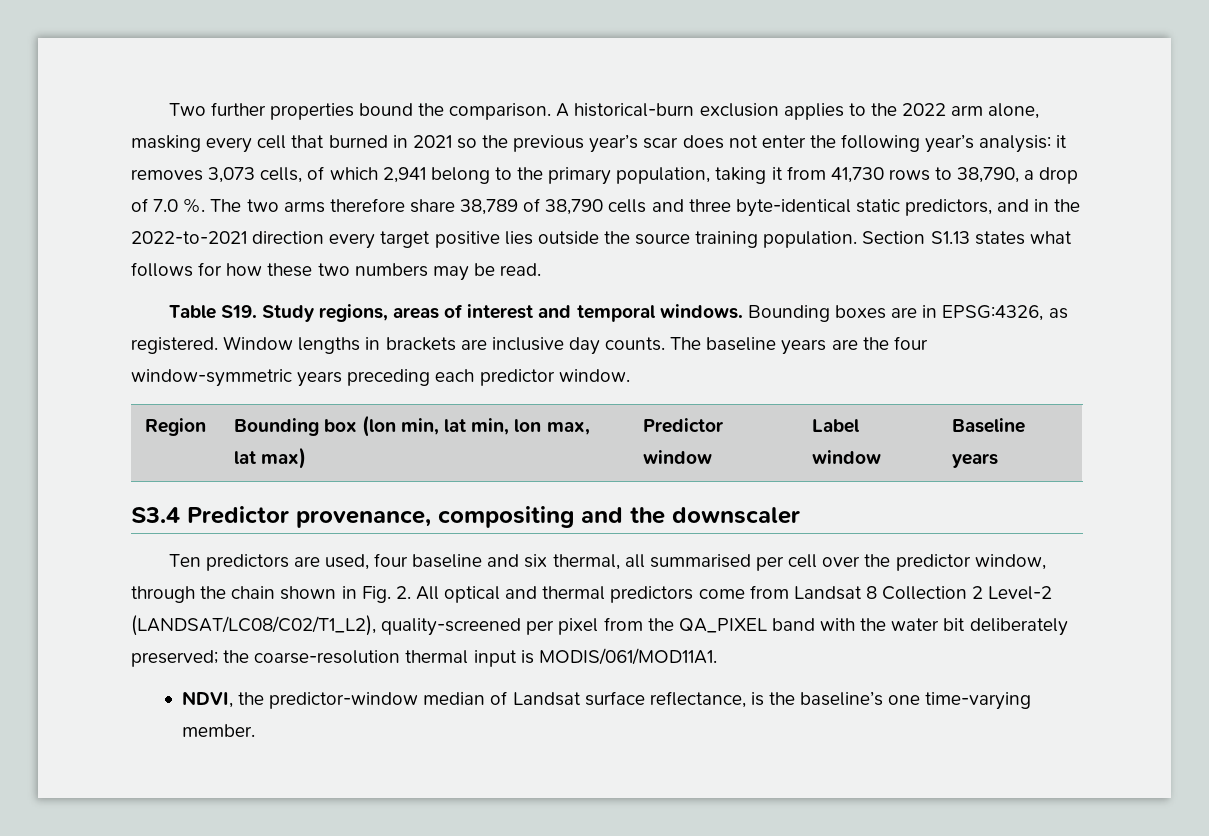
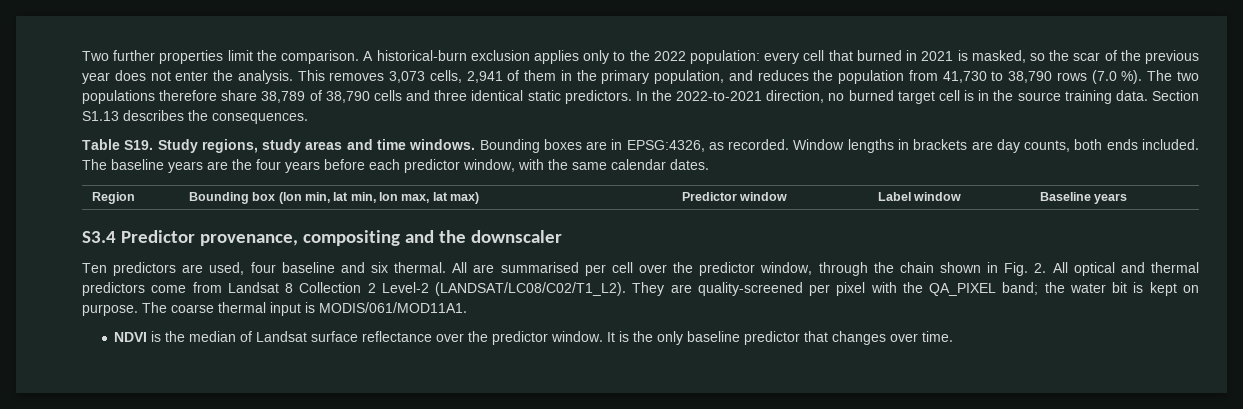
[358,103,413,116] bound -> [227,50,253,61] limit
(844, 111) none -> [583,50,610,64] only
[951,103,1040,119] [131,135,201,152] arm alone, masking -> [689,50,760,64] population:
[456,134,1068,153] [131,166,1079,185] [131,198,206,213] so the previous year’s scar does not enter the following year’s analysis: it removes 3,073 cells, of which 2,941 belong to the primary population, taking it from 41,730 rows to 38,790, a drop of 7.0 %. -> [957,50,1199,64] [82,70,1143,84] is masked, so the scar of the previous year does not enter the analysis. This removes 3,073 cells, 2,941 of them in the primary population, and reduces the population from 41,730 to 38,790 rows (7.0 %).
[283,201,325,213] arms -> [82,90,155,104] populations
[735,199,1081,217] [131,231,599,249] byte-identical static predictors, and in the 2022-to-2021 direction every target positive lies outside -> [471,90,990,104] identical static predictors. In the 2022-to-2021 direction, no burned target cell is in
[763,231,858,248] population. -> [1115,90,1148,101] data.
[974,231,1072,245] [131,262,542,281] states what follows for how these two numbers may be read. -> [123,110,308,124] describes the consequences.
[393,304,656,322] areas of interest and temporal -> [262,139,406,153] study areas and time
[131,337,218,354] registered. -> [728,139,790,150] recorded.
[491,337,666,355] inclusive day counts. -> [996,139,1199,153] day counts, both ends included.
[131,369,630,387] window-symmetric years preceding each predictor window. -> [285,159,709,173] years before each predictor window, with the same calendar dates.
[552,554,645,570] thermal, all -> [394,262,495,273] thermal. All are
[131,615,376,636] (LANDSAT/LC08/C02/T1_L2), -> [435,282,692,296] (LANDSAT/LC08/C02/T1_L2). They are
[603,617,643,631] from -> [870,282,897,293] with
[771,618,856,631] band with -> [1002,282,1039,295] band;
[969,618,1068,636] [131,650,401,667] deliberately preserved; the coarse-resolution -> [1133,282,1199,296] [82,302,214,316] is kept on purpose. The coarse
[181,691,419,709] NDVI, the predictor-window -> [114,331,186,342] NDVI is the
[649,691,1032,710] [181,724,255,737] reflectance, is the baseline’s one time-varying member. -> [362,331,954,345] reflectance over the predictor window. It is the only baseline predictor that changes over time.

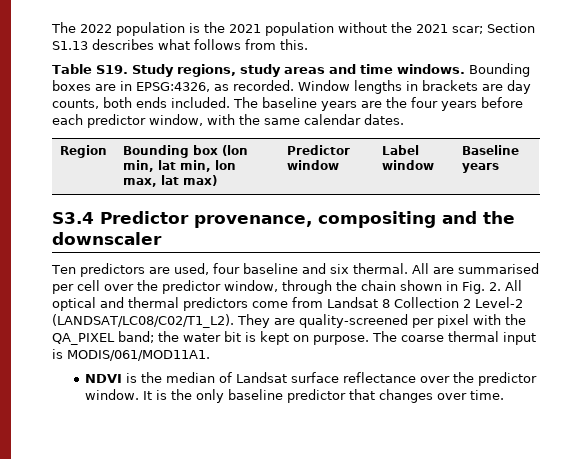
[82,50,1199,64] [82,70,1199,84] [82,90,1200,104] [82,110,308,124] Two further properties limit the comparison. A historical-burn exclusion applies only to the 2022 population: every cell that burned in 2021 is masked, so the scar of the previous year does not enter the analysis. This removes 3,073 cells, 2,941 of them in the primary population, and reduces the population from 41,730 to 38,790 rows (7.0 %). The two populations therefore share 38,789 of 38,790 cells and three identical static predictors. In the 2022-to-2021 direction, no burned target cell is in the source training data. Section S1.13 describes the consequences. -> [51,22,535,36] [52,39,308,50] The 2022 population is the 2021 population without the 2021 scar; Section S1.13 describes what follows from this.

